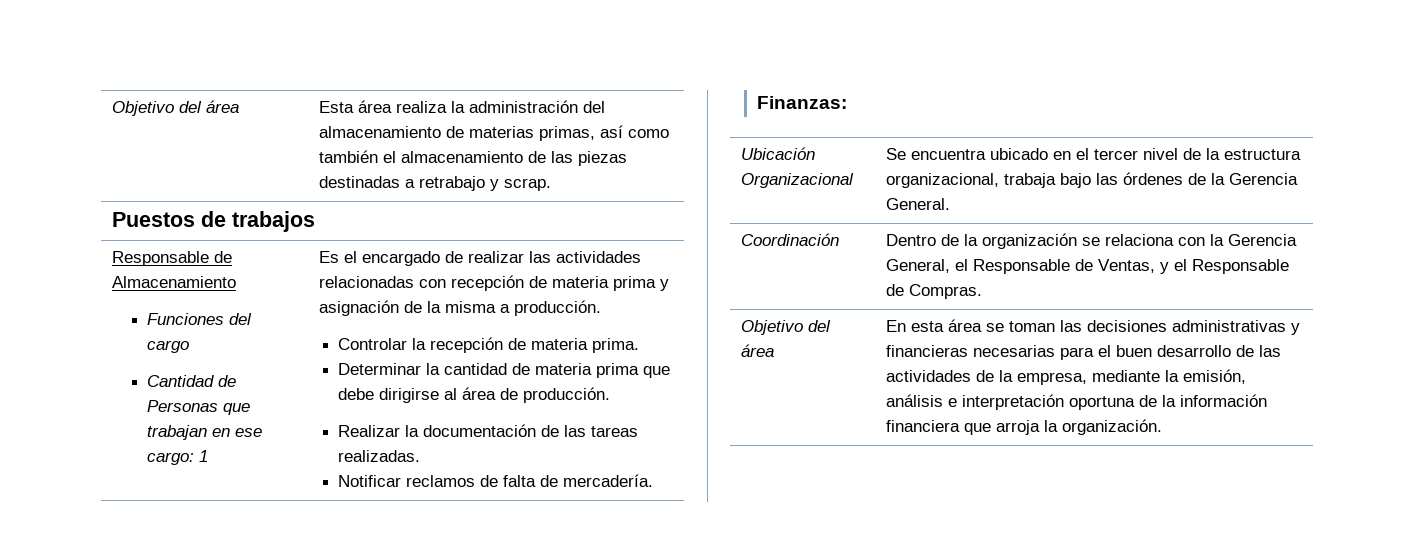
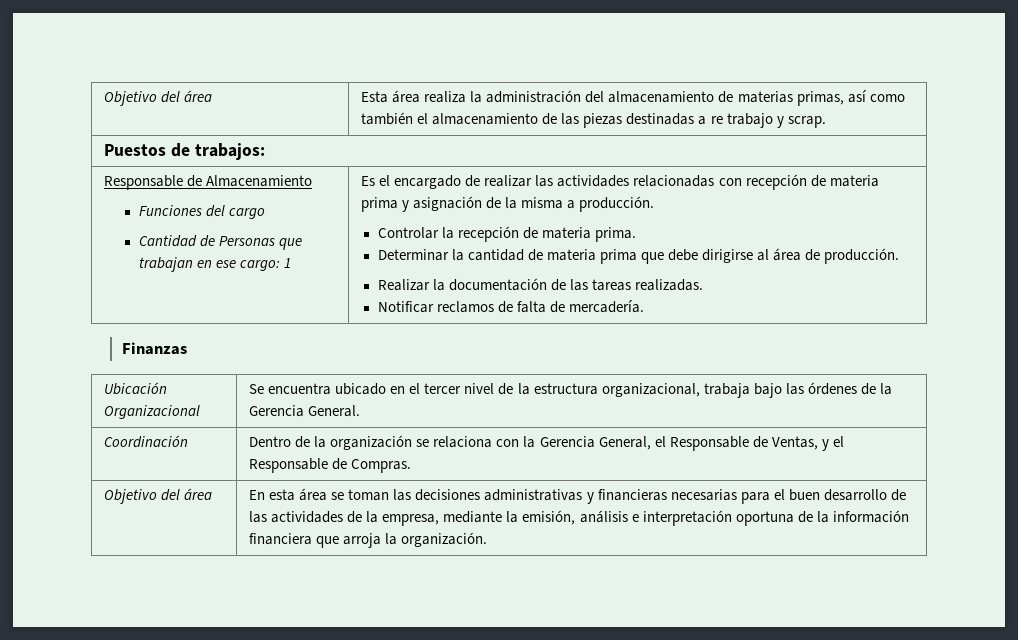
[419,176,486,191] retrabajo -> [710,113,773,128] re trabajo
[232,211,316,232] trabajos -> [194,143,265,160] trabajos:
[757,96,848,109] Finanzas: -> [121,342,187,355] Finanzas

